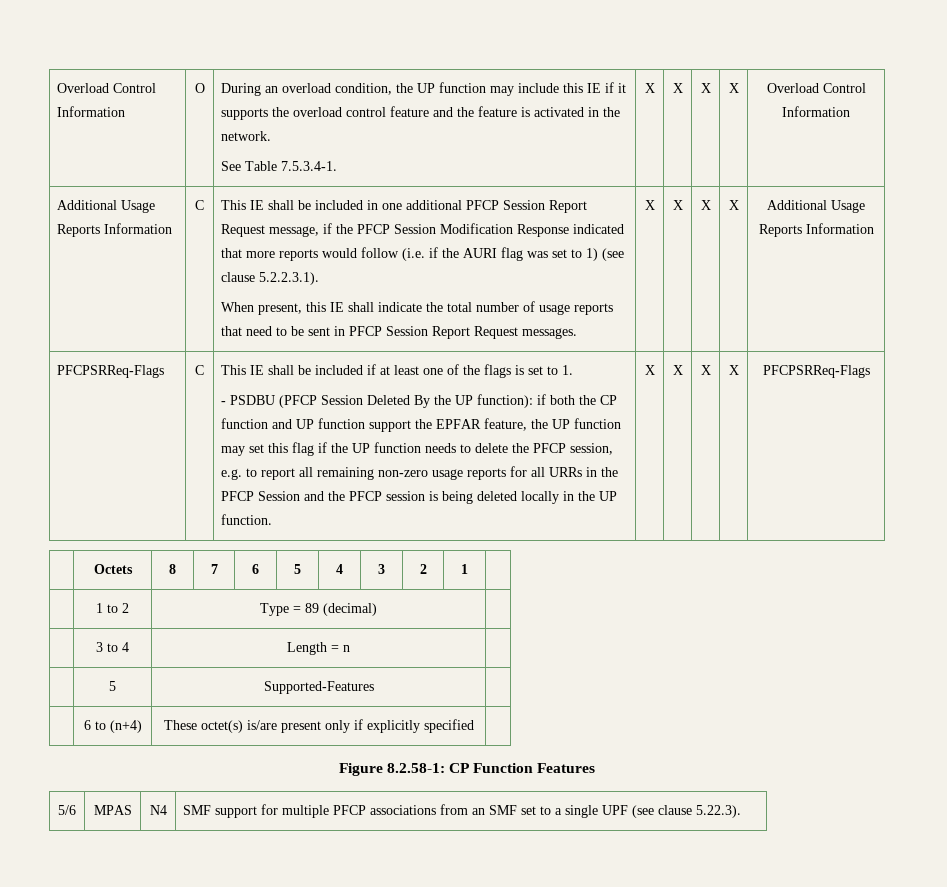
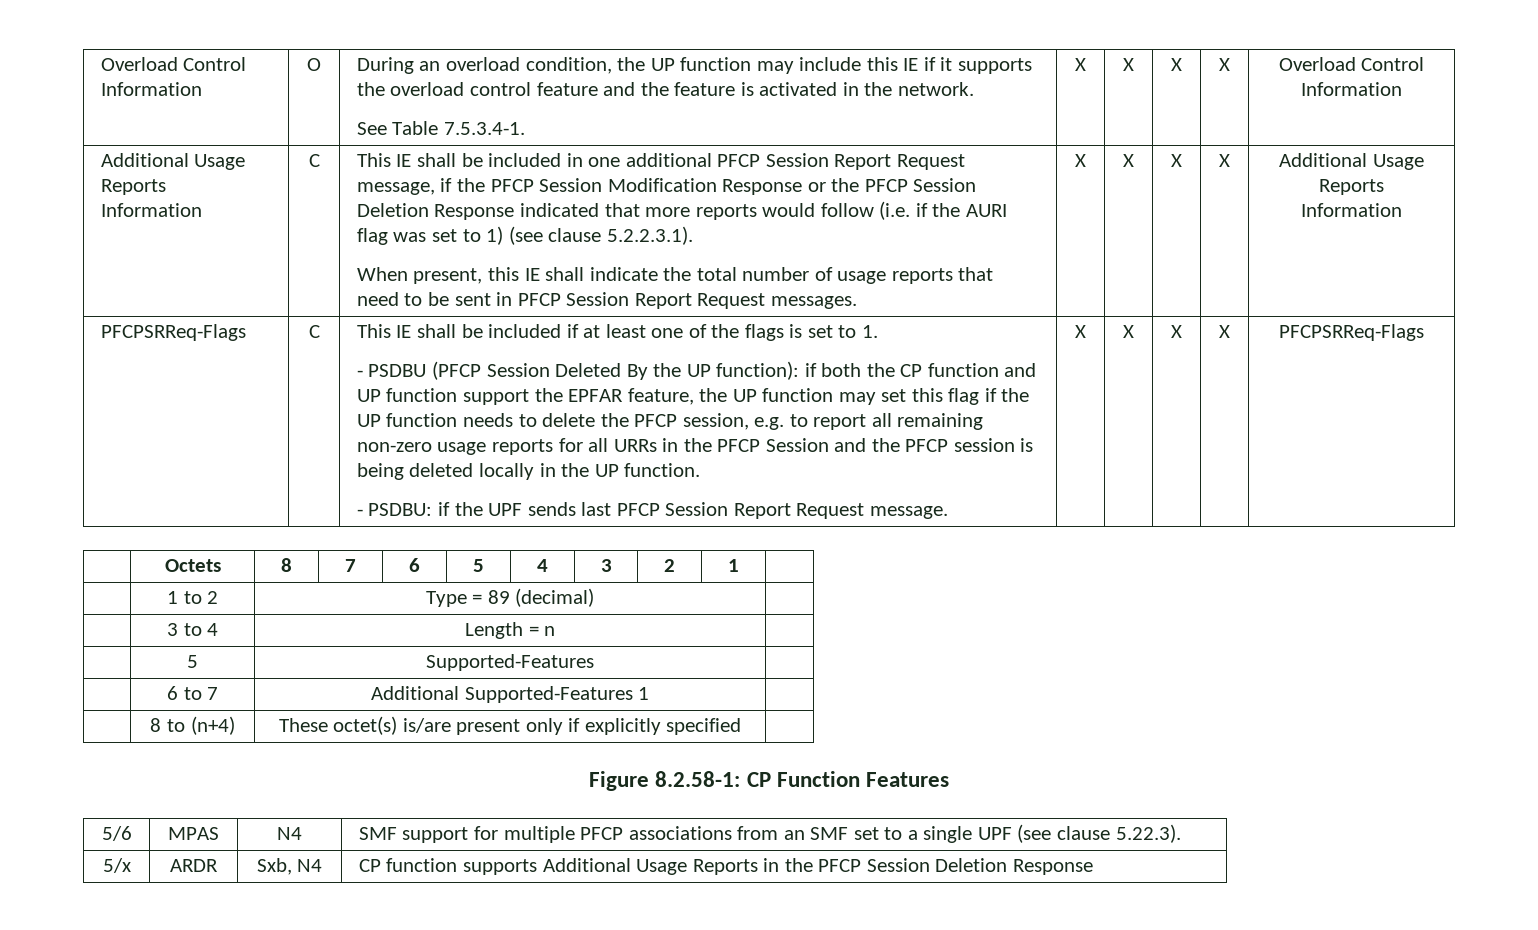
(570, 230) none -> [807,178,977,192] [356,203,515,220] or the PFCP Session Deletion Response
(273, 519) none -> [356,502,948,519] // - PSDBU: if the UPF sends last PFCP Session Report Request message.
(106, 725) none -> [207,687,219,700] [370,686,650,703] [150,718,185,732] 7 | Additional Supported-Features 1 | // | 8 to
(742, 811) none -> [102,858,131,873] [170,859,218,872] [256,858,323,875] [358,858,1093,875] // 5/x | ARDR | Sxb, N4 | CP function supports Additional Usage Reports in the PFCP Session Deletion Response

